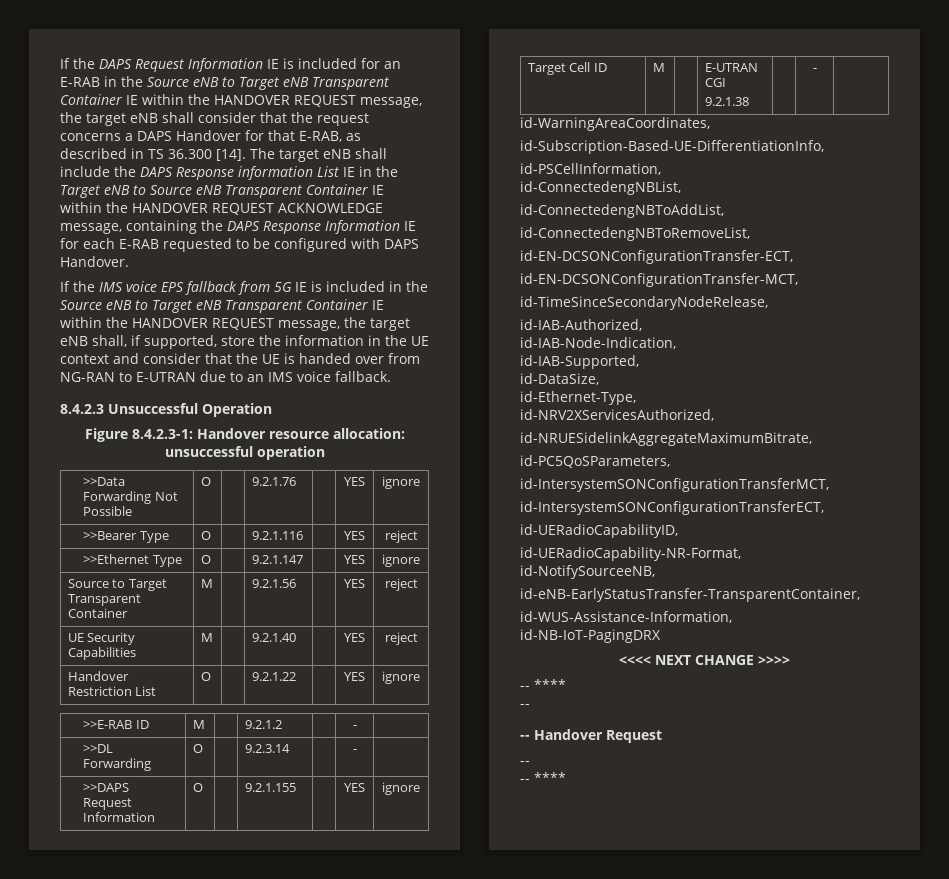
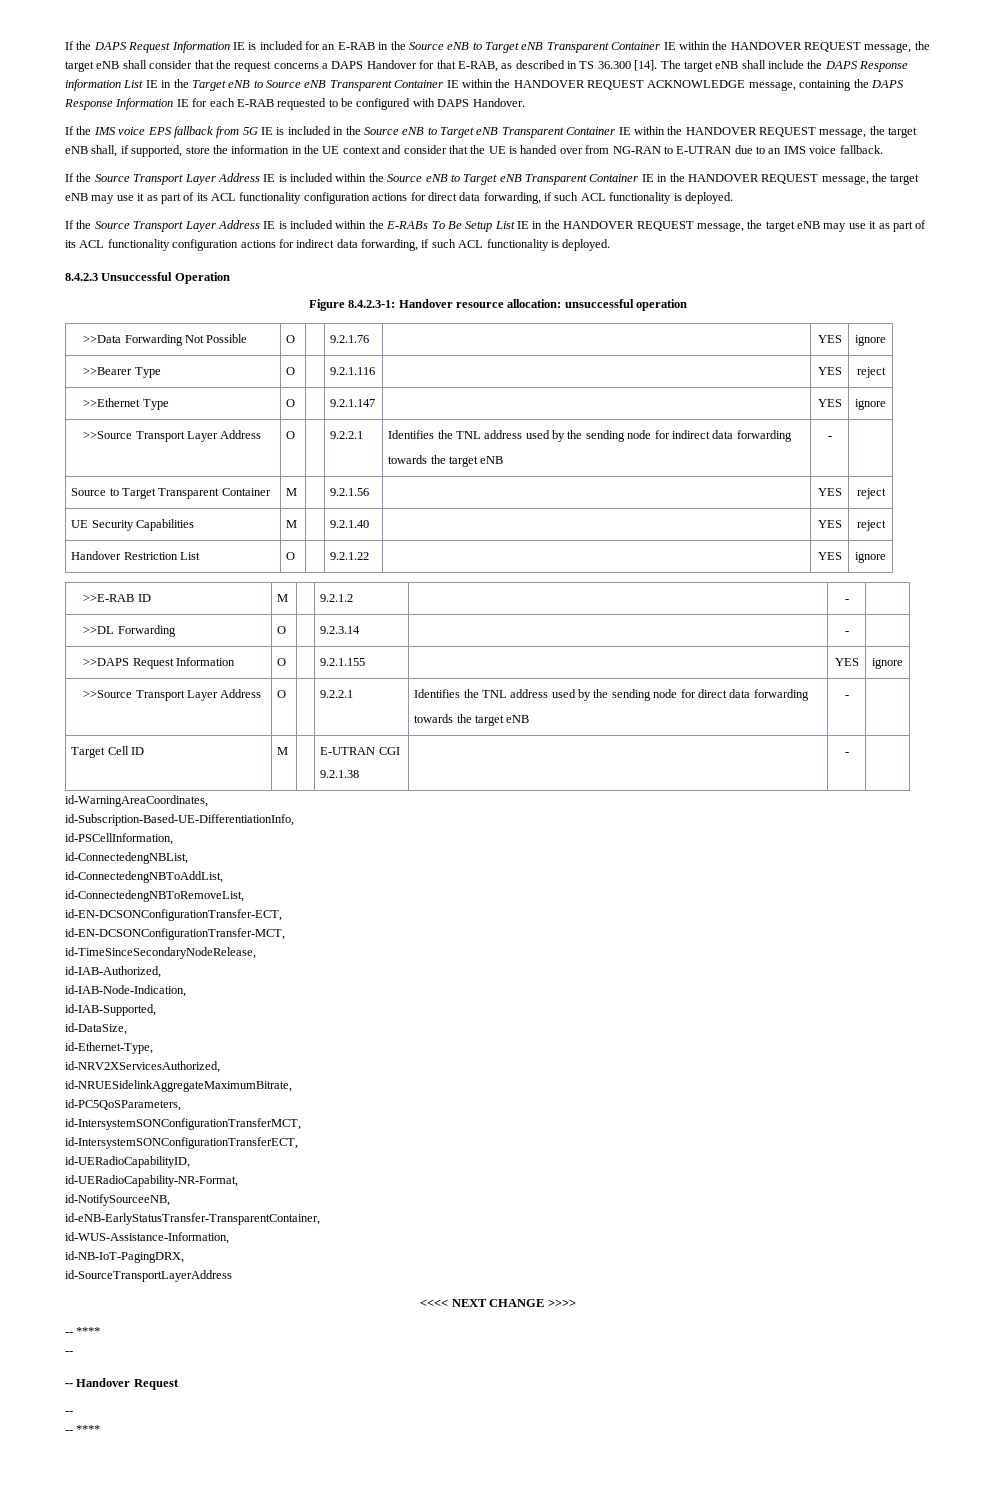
(391, 376) none -> [65,173,920,185] [65,192,733,204] [65,220,927,232] [65,239,611,251] // If the Source Transport Layer Address IE is included within the Source eNB to Target eNB Transparent Container IE in the HANDOVER REQUEST message, the target eNB may use it as part of its ACL functionality configuration actions for direct data forwarding, if such ACL functionality is deployed. // If the Source Transport Layer Address IE is included within the E-RABs To Be Setup List IE in the HANDOVER REQUEST message, the target eNB may use it as part of its ACL functionality configuration actions for indirect data forwarding, if such ACL functionality is deployed.
(420, 560) none -> [83,430,262,442] [286,431,296,439] [330,431,364,439] [388,430,792,442] [388,455,504,467] [827,436,832,439] // >>Source Transport Layer Address | O | | 9.2.2.1 | Identifies the TNL address used by the sending node for indirect data forwarding // towards the target eNB | - |
(420, 788) none -> [83,689,262,701] [277,690,287,698] [320,690,354,698] [414,689,809,701] [414,714,530,726] [844,695,849,698] // >>Source Transport Layer Address | O | | 9.2.2.1 | Identifies the TNL address used by the sending node for direct data forwarding // towards the target eNB | - |
[520,629,661,643] id-NB-IoT-PagingDRX -> [65,1251,184,1263] [65,1270,232,1282] id-NB-IoT-PagingDRX, // id-SourceTransportLayerAddress

